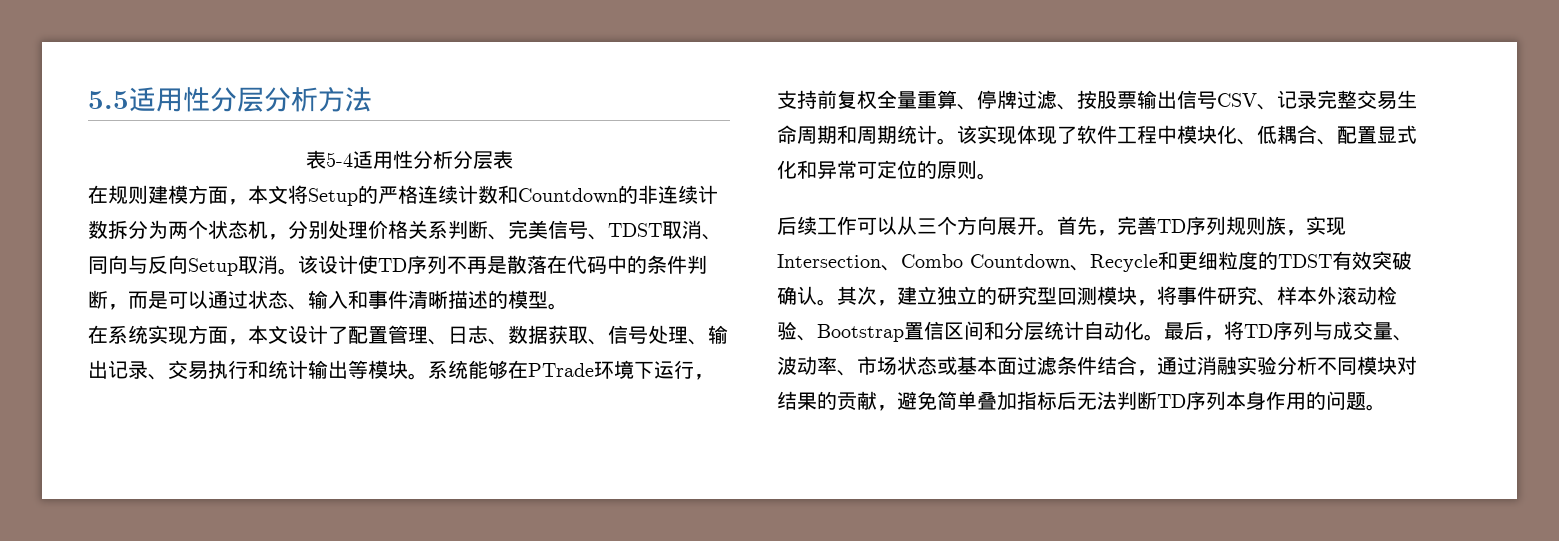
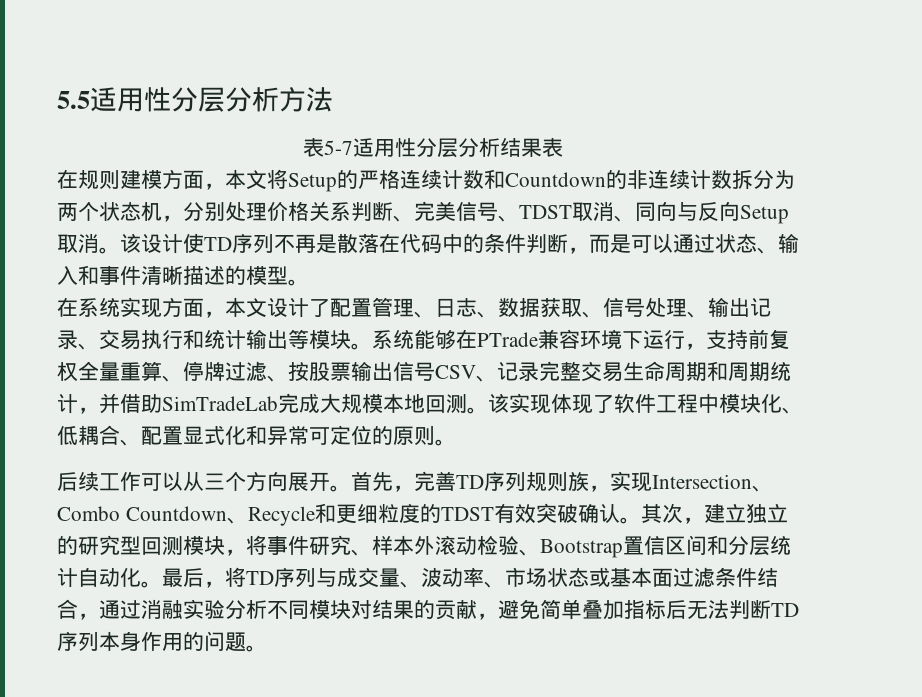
[325,150,493,170] 5-4适用性分析分层 -> [323,138,542,158] 5-7适用性分层分析结果
(594, 370) none -> [538,329,580,349] 兼容
(937, 134) none -> [78,393,467,414] ，并借助SimTradeLab完成大规模本地回测

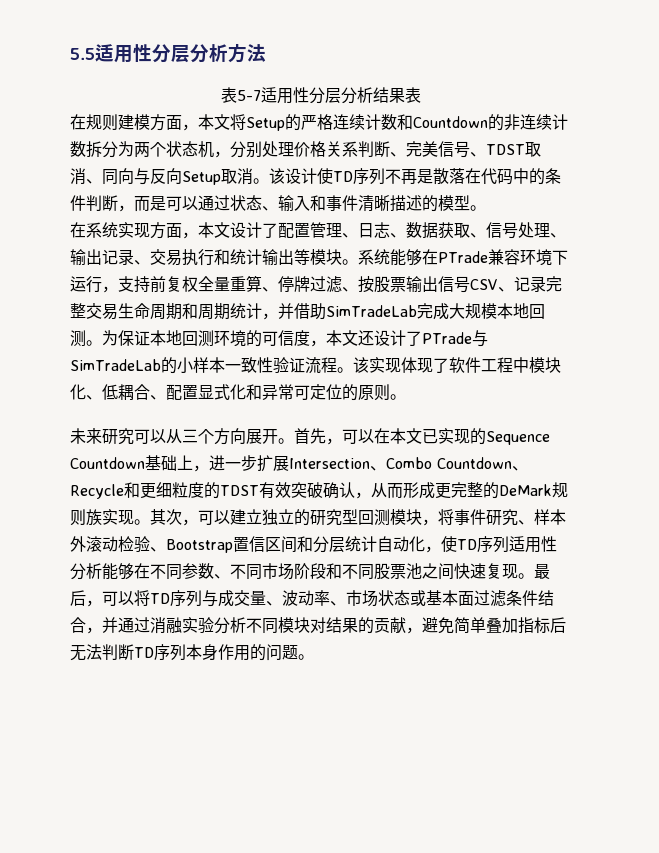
(488, 410) none -> [102,330,488,347] [70,357,353,374] 为保证本地回测环境的可信度，本文还设计了PTrade与SimTradeLab的小样本一致性验证流程。
[57,472,141,491] 后续工作 -> [70,428,134,445] 未来研究
[414,471,652,492] 完善TD序列规则族，实现 -> [342,428,550,445] [70,455,289,472] 可以在本文已实现的Sequence Countdown基础上，进一步扩展
(620, 514) none -> [355,482,568,499] [70,509,134,526] ，从而形成更完整的DeMark规则族实现
(704, 520) none -> [198,510,230,525] 可以
(141, 577) none -> [425,536,557,553] [70,563,518,580] ，使TD序列适用性分析能够在不同参数、不同市场阶段和不同股票池之间快速复现
(225, 584) none -> [102,591,134,606] 可以
(99, 616) none -> [102,617,118,633] 并

